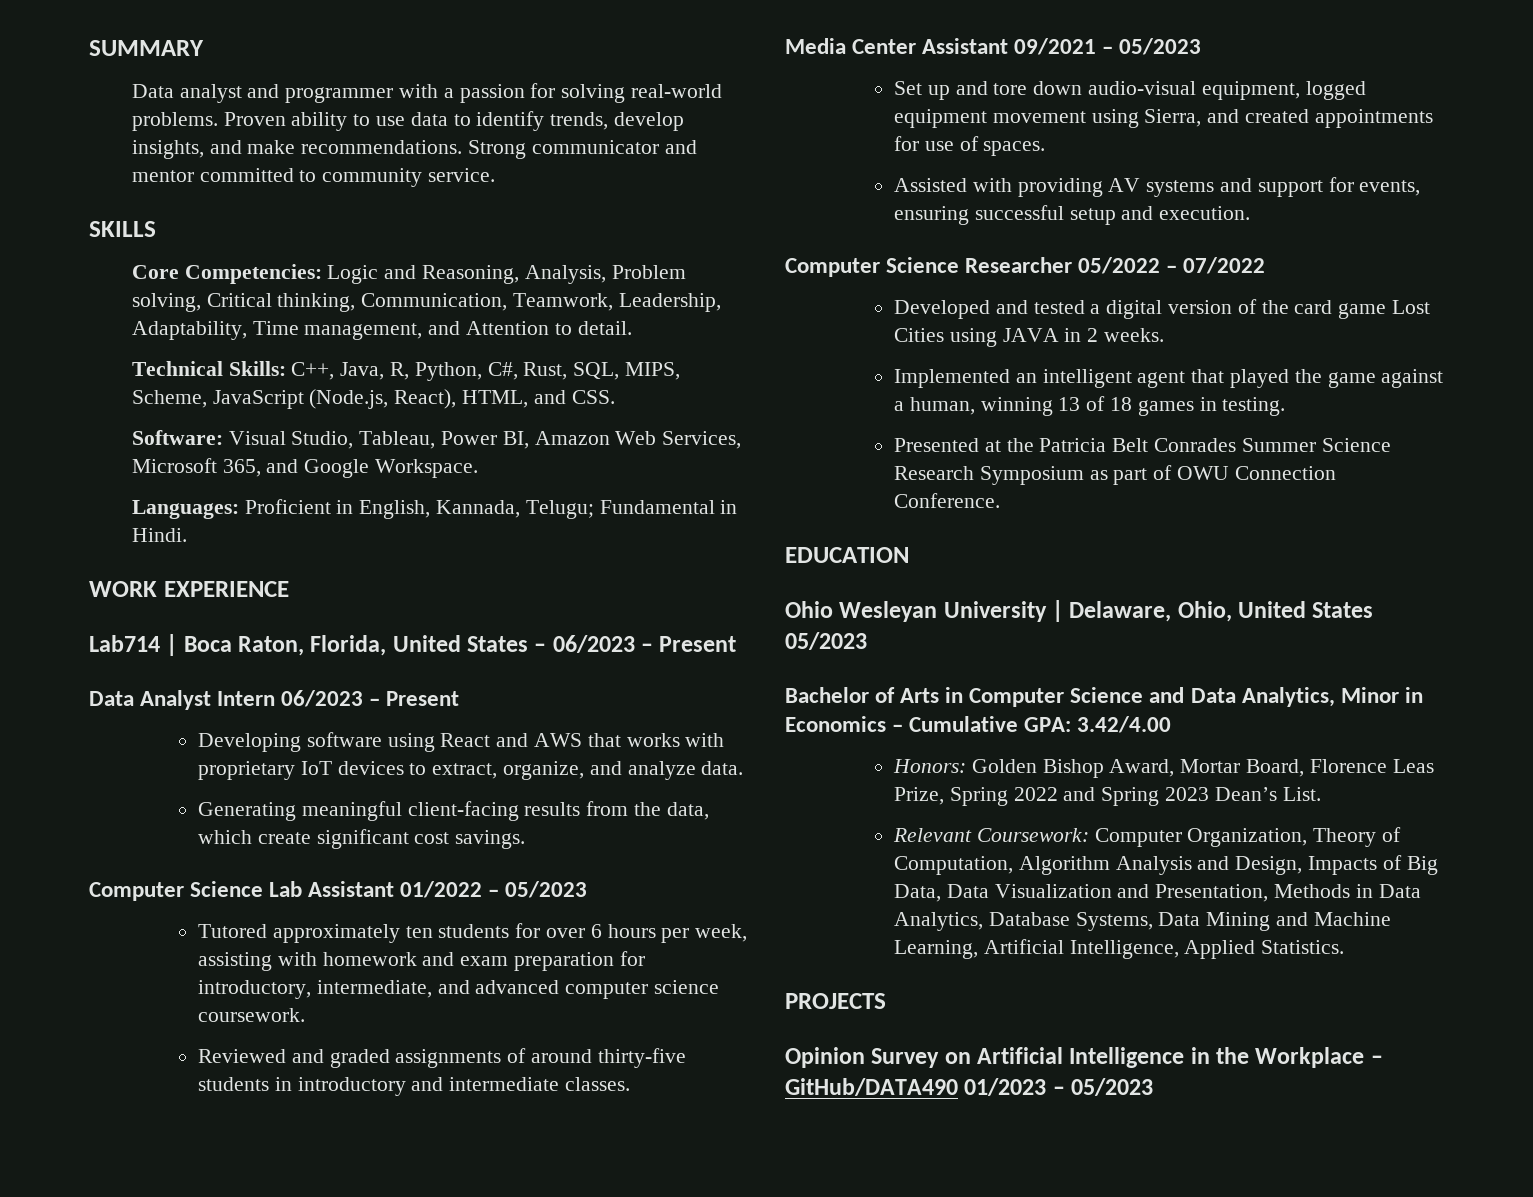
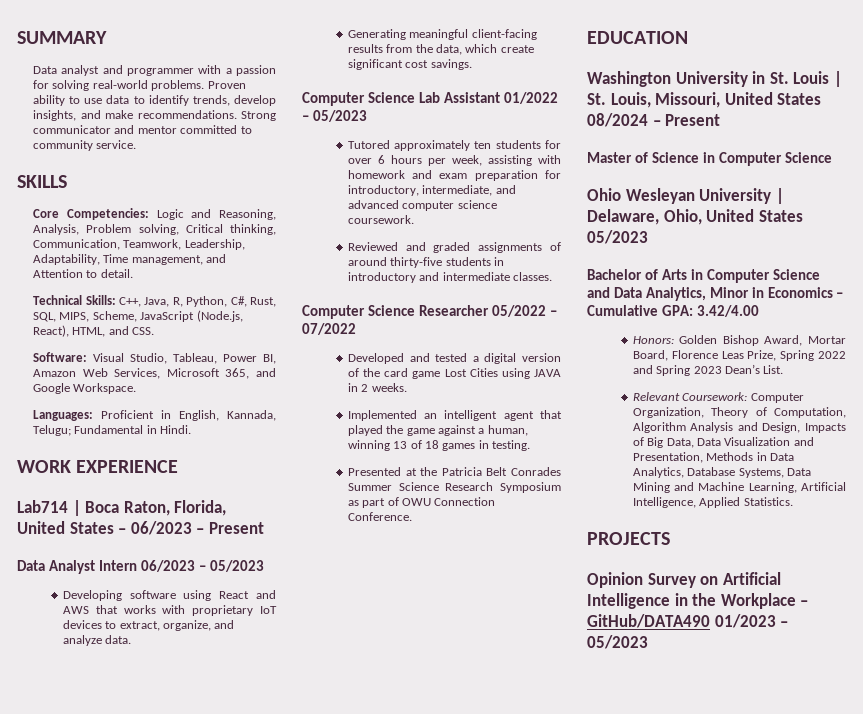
[386,691,460,706] Present -> [209,560,264,572] 05/2023
[785,38,1202,55] [894,81,1366,100] [894,109,1433,128] [894,136,1046,156] [894,177,1421,197] [894,205,1251,225] // Media Center Assistant 09/2021 – 05/2023 // Set up and tore down audio-visual equipment, logged equipment movement using Sierra, and created appointments for use of spaces. // Assisted with providing AV systems and support for events, ensuring successful setup and execution. -> (553, 276) none
(909, 555) none -> [587,71,842,87] [587,92,822,108] [587,113,721,127] [587,152,832,166] // Washington University in St. Louis | St. Louis, Missouri, United States 08/2024 – Present // Master of Science in Computer Science

